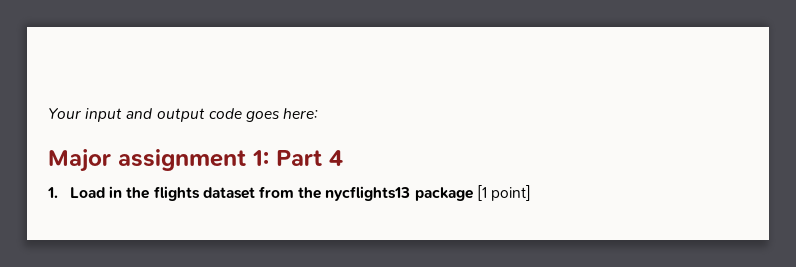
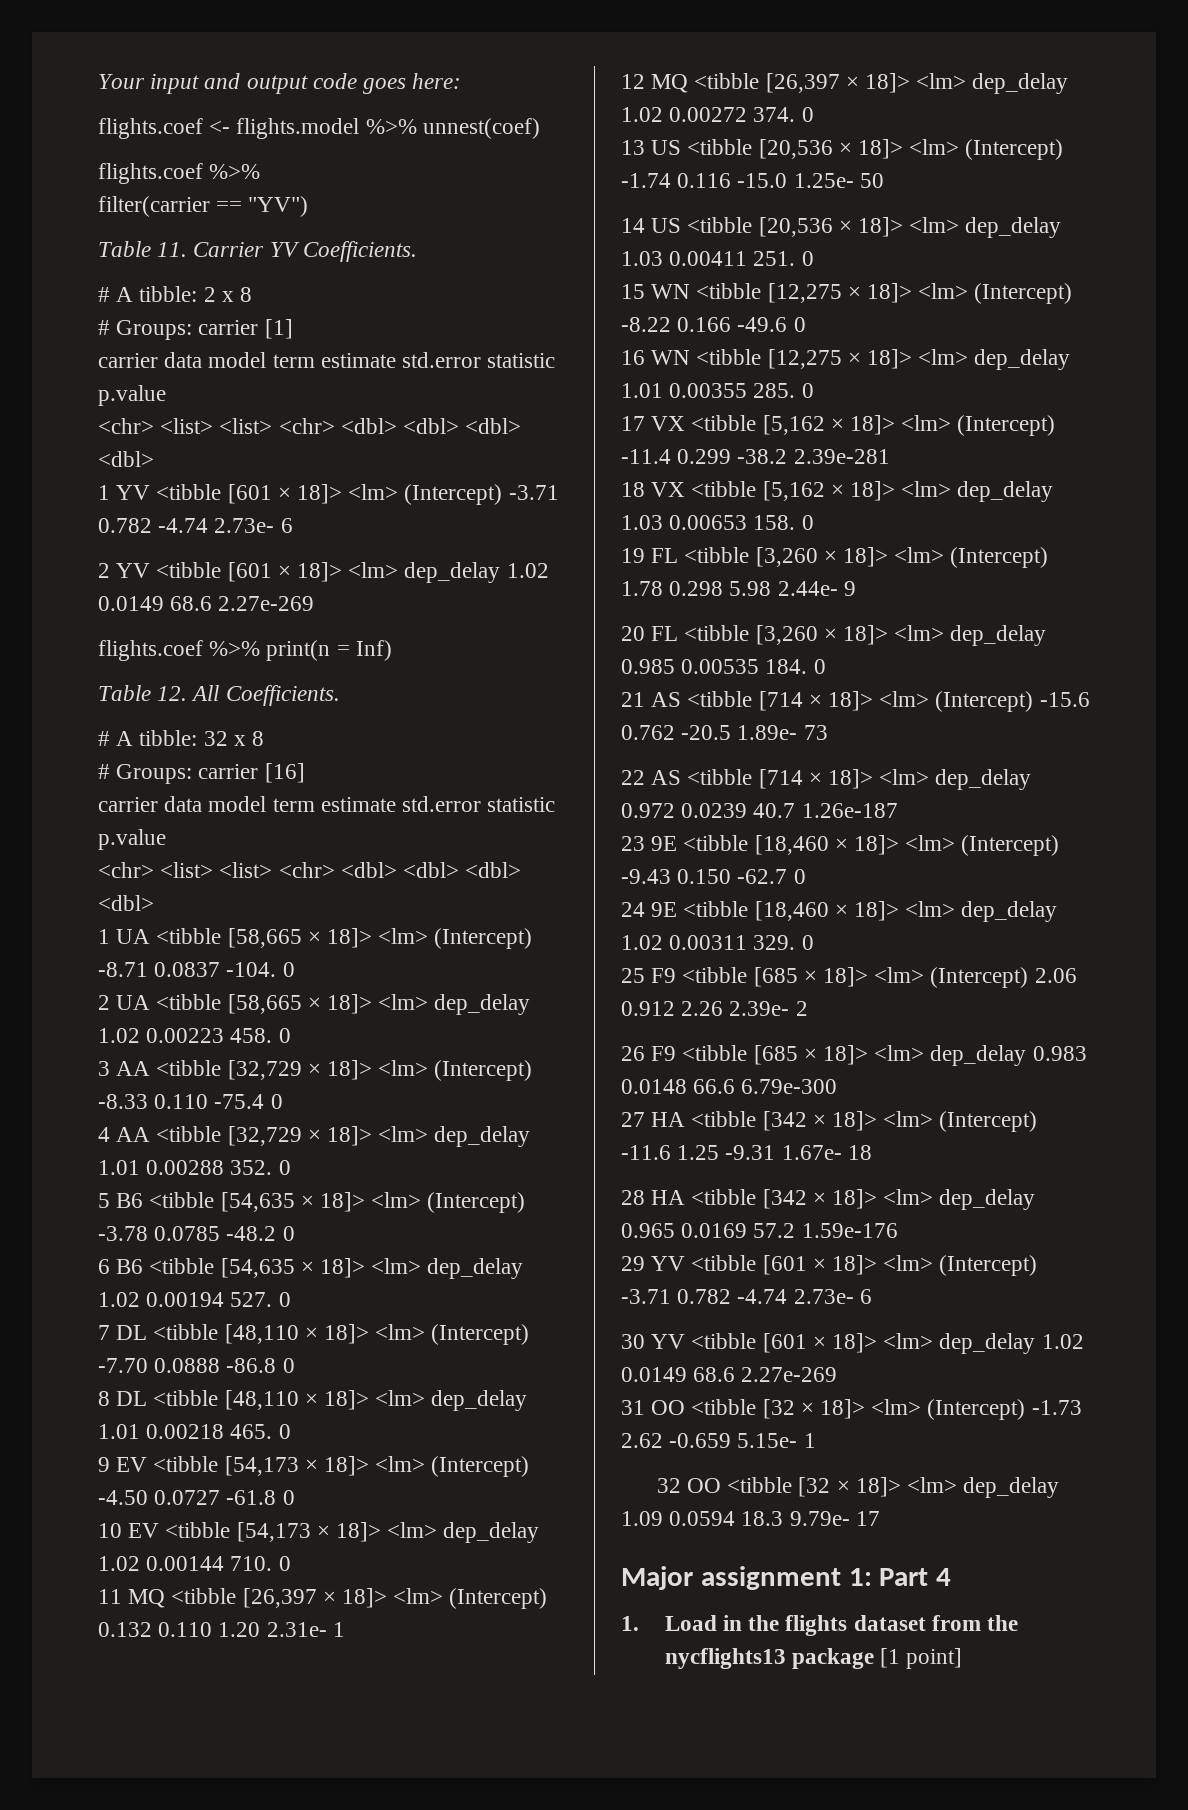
(319, 113) none -> [98,118,540,139] [98,163,261,184] [98,196,309,217] [98,241,417,262] [98,286,253,302] [98,319,293,340] [98,352,556,368] [98,385,166,406] [98,418,522,434] [98,451,154,467] [98,484,559,505] [98,518,293,533] [98,562,549,583] [98,596,315,611] [98,640,392,661] [98,685,340,706] [98,730,265,746] [98,763,305,784] [98,796,556,812] [98,829,166,850] [98,862,522,878] [98,895,154,911] [98,928,533,949] [98,962,295,977] [98,994,531,1015] [98,1028,291,1043] [98,1060,533,1081] [98,1094,283,1109] [98,1126,531,1147] [98,1160,291,1175] [98,1192,526,1213] [98,1226,295,1241] [98,1258,524,1279] [98,1292,291,1307] [98,1324,530,1345] [98,1358,295,1373] [98,1390,528,1411] [98,1424,291,1439] [98,1456,530,1477] [98,1490,295,1505] [98,1522,540,1543] [98,1556,291,1571] [98,1588,548,1609] [98,1622,345,1637] [621,73,1069,94] [621,107,814,122] [621,139,1064,160] [621,173,884,188] [621,217,1062,238] [621,251,814,266] [621,283,1073,304] [621,317,806,332] [621,349,1071,370] [621,383,814,398] [621,415,1056,436] [621,449,890,464] [621,481,1054,502] [621,515,814,530] [621,547,1049,568] [621,581,856,596] [621,625,1047,646] [621,659,826,674] [621,691,1090,712] [621,725,828,740] [621,769,1032,790] [621,803,898,818] [621,835,1060,856] [621,869,806,884] [621,901,1058,922] [621,935,814,950] [621,967,1077,988] [621,1001,808,1016] [621,1045,1087,1066] [621,1079,838,1094] [621,1111,1038,1132] [621,1145,872,1160] [621,1189,1036,1210] [621,1223,898,1238] [621,1255,1038,1276] [621,1289,872,1304] [621,1333,1084,1354] [621,1367,838,1382] [621,1399,1082,1420] [621,1433,816,1448] [656,1477,1060,1498] [621,1511,880,1526] // flights.coef <- flights.model %>% unnest(coef) // flights.coef %>% // filter(carrier == "YV") // Table 11. Carrier YV Coefficients. // # A tibble: 2 x 8 // # Groups: carrier [1] // carrier data model term estimate std.error statistic p.value // <chr> <list> <list> <chr> <dbl> <dbl> <dbl> <dbl> // 1 YV <tibble [601 × 18]> <lm> (Intercept) -3.71 0.782 -4.74 2.73e- 6 // 2 YV <tibble [601 × 18]> <lm> dep_delay 1.02 0.0149 68.6 2.27e-269 // flights.coef %>% print(n = Inf) // Table 12. All Coefficients. // # A tibble: 32 x 8 // # Groups: carrier [16] // carrier data model term estimate std.error statistic p.value // <chr> <list> <list> <chr> <dbl> <dbl> <dbl> <dbl> // 1 UA <tibble [58,665 × 18]> <lm> (Intercept) -8.71 0.0837 -104. 0 // 2 UA <tibble [58,665 × 18]> <lm> dep_delay 1.02 0.00223 458. 0 // 3 AA <tibble [32,729 × 18]> <lm> (Intercept) -8.33 0.110 -75.4 0 // 4 AA <tibble [32,729 × 18]> <lm> dep_delay 1.01 0.00288 352. 0 // 5 B6 <tibble [54,635 × 18]> <lm> (Intercept) -3.78 0.0785 -48.2 0 // 6 B6 <tibble [54,635 × 18]> <lm> dep_delay 1.02 0.00194 527. 0 // 7 DL <tibble [48,110 × 18]> <lm> (Intercept) -7.70 0.0888 -86.8 0 // 8 DL <tibble [48,110 × 18]> <lm> dep_delay 1.01 0.00218 465. 0 // 9 EV <tibble [54,173 × 18]> <lm> (Intercept) -4.50 0.0727 -61.8 0 // 10 EV <tibble [54,173 × 18]> <lm> dep_delay 1.02 0.00144 710. 0 // 11 MQ <tibble [26,397 × 18]> <lm> (Intercept) 0.132 0.110 1.20 2.31e- 1 // 12 MQ <tibble [26,397 × 18]> <lm> dep_delay 1.02 0.00272 374. 0 // 13 US <tibble [20,536 × 18]> <lm> (Intercept) -1.74 0.116 -15.0 1.25e- 50 // 14 US <tibble [20,536 × 18]> <lm> dep_delay 1.03 0.00411 251. 0 // 15 WN <tibble [12,275 × 18]> <lm> (Intercept) -8.22 0.166 -49.6 0 // 16 WN <tibble [12,275 × 18]> <lm> dep_delay 1.01 0.00355 285. 0 // 17 VX <tibble [5,162 × 18]> <lm> (Intercept) -11.4 0.299 -38.2 2.39e-281 // 18 VX <tibble [5,162 × 18]> <lm> dep_delay 1.03 0.00653 158. 0 // 19 FL <tibble [3,260 × 18]> <lm> (Intercept) 1.78 0.298 5.98 2.44e- 9 // 20 FL <tibble [3,260 × 18]> <lm> dep_delay 0.985 0.00535 184. 0 // 21 AS <tibble [714 × 18]> <lm> (Intercept) -15.6 0.762 -20.5 1.89e- 73 // 22 AS <tibble [714 × 18]> <lm> dep_delay 0.972 0.0239 40.7 1.26e-187 // 23 9E <tibble [18,460 × 18]> <lm> (Intercept) -9.43 0.150 -62.7 0 // 24 9E <tibble [18,460 × 18]> <lm> dep_delay 1.02 0.00311 329. 0 // 25 F9 <tibble [685 × 18]> <lm> (Intercept) 2.06 0.912 2.26 2.39e- 2 // 26 F9 <tibble [685 × 18]> <lm> dep_delay 0.983 0.0148 66.6 6.79e-300 // 27 HA <tibble [342 × 18]> <lm> (Intercept) -11.6 1.25 -9.31 1.67e- 18 // 28 HA <tibble [342 × 18]> <lm> dep_delay 0.965 0.0169 57.2 1.59e-176 // 29 YV <tibble [601 × 18]> <lm> (Intercept) -3.71 0.782 -4.74 2.73e- 6 // 30 YV <tibble [601 × 18]> <lm> dep_delay 1.02 0.0149 68.6 2.27e-269 // 31 OO <tibble [32 × 18]> <lm> (Intercept) -1.73 2.62 -0.659 5.15e- 1 // 32 OO <tibble [32 × 18]> <lm> dep_delay 1.09 0.0594 18.3 9.79e- 17

